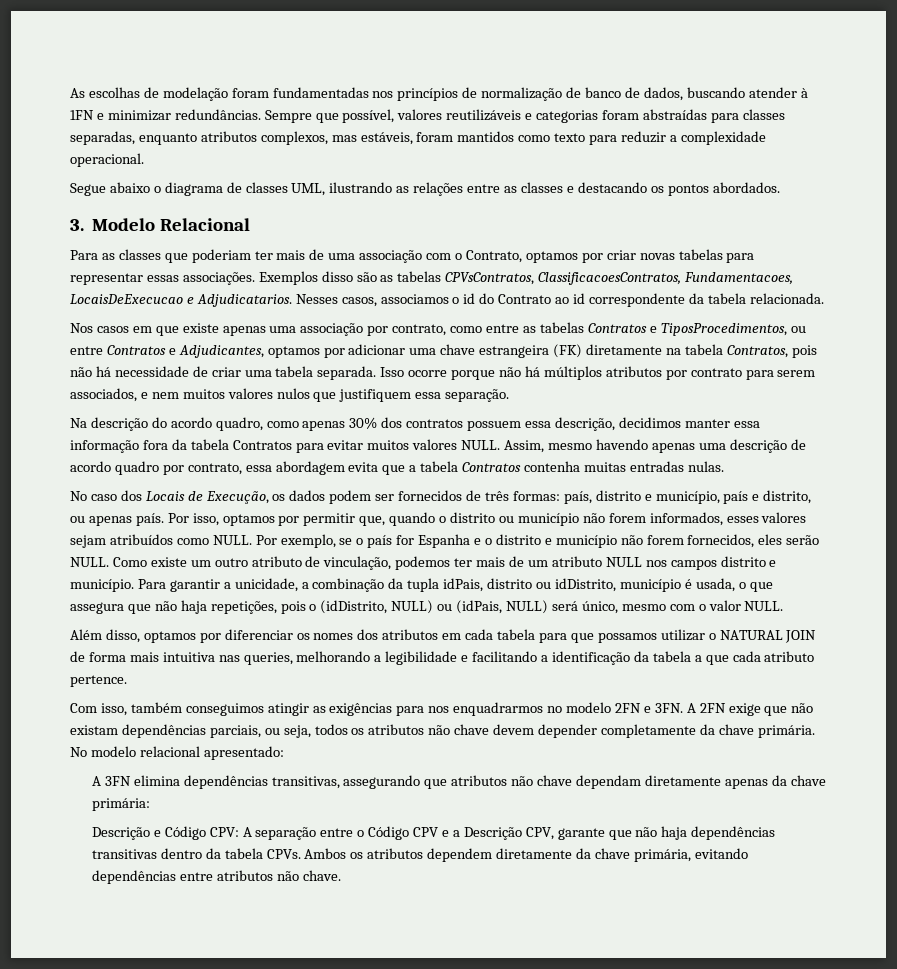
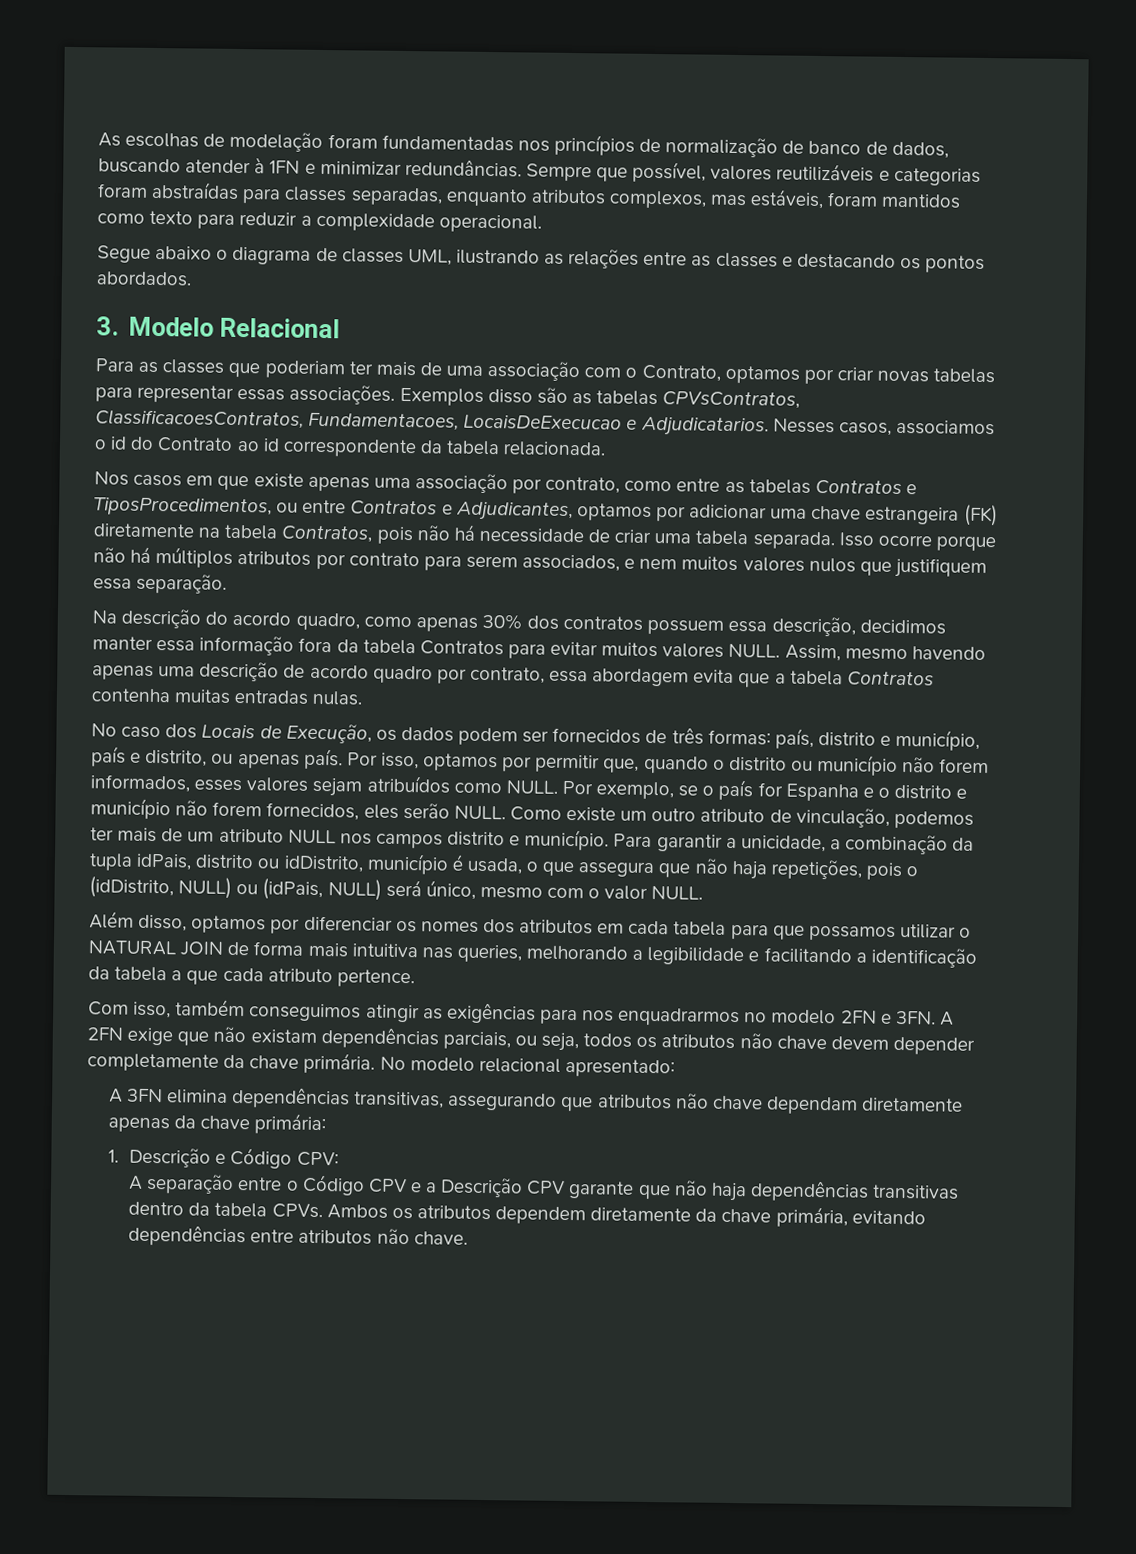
(150, 804) none -> [107,1149,119,1163] 1.
(239, 832) none -> (339, 1159) //
[525,827,554,840] CPV, -> [526,1180,566,1195] CPV

